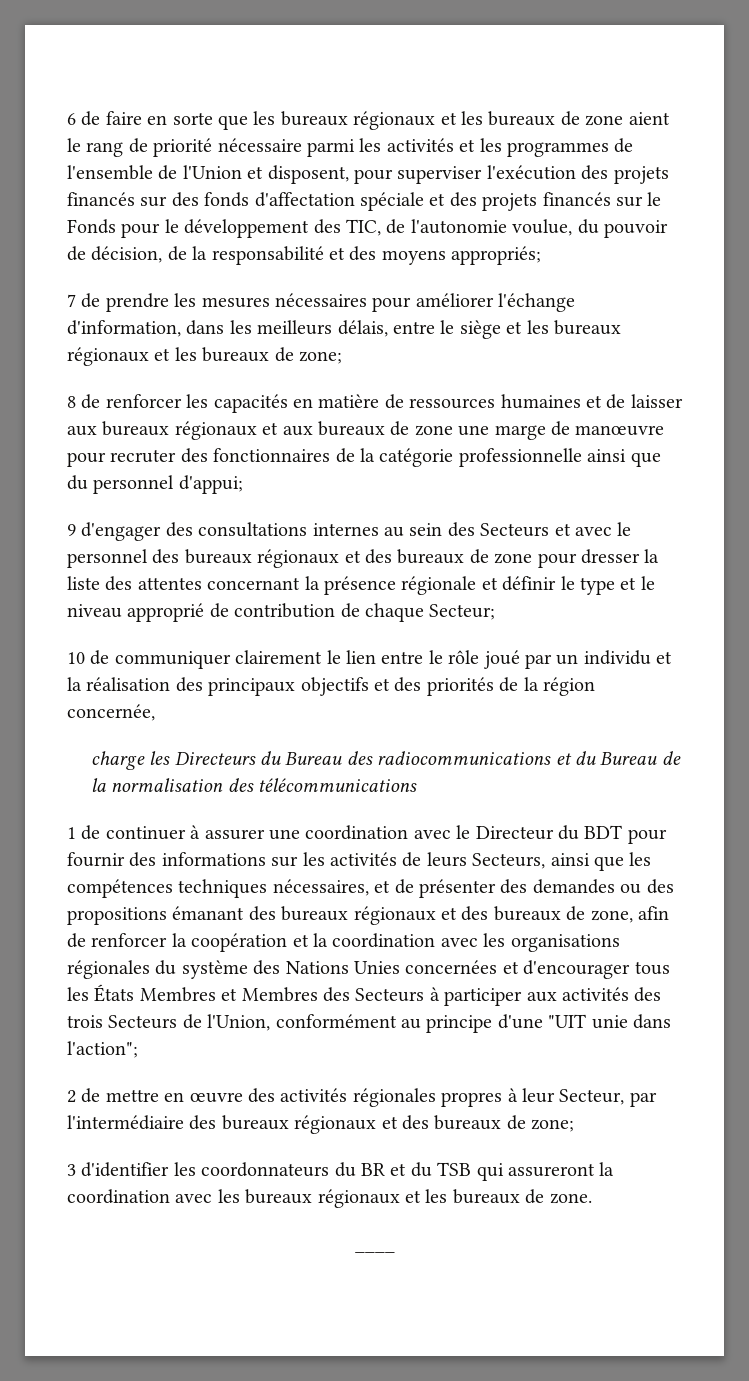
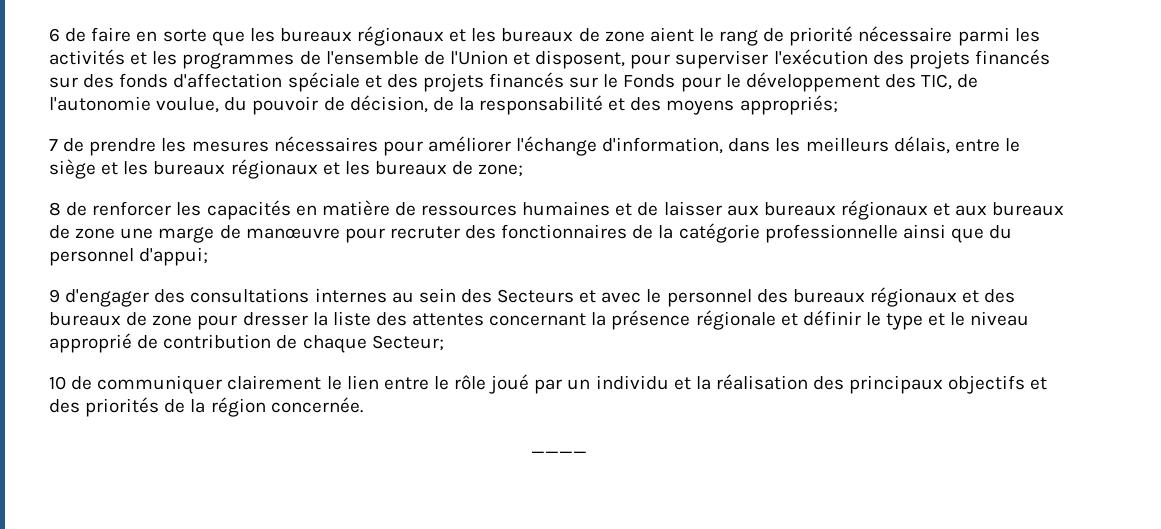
[67,704,155,721] [90,751,681,770] [90,778,417,792] [67,825,667,844] [67,852,652,871] [67,879,674,898] [67,906,669,925] [67,933,620,952] [67,960,670,979] [67,984,662,1006] [67,1014,671,1033] [67,1041,138,1058] [67,1088,657,1107] [67,1115,575,1134] [67,1162,615,1181] [67,1189,592,1208] concernée, // charge les Directeurs du Bureau des radiocommunications et du Bureau de la normalisation des télécommunications // 1 de continuer à assurer une coordination avec le Directeur du BDT pour fournir des informations sur les activités de leurs Secteurs, ainsi que les compétences techniques nécessaires, et de présenter des demandes ou des propositions émanant des bureaux régionaux et des bureaux de zone, afin de renforcer la coopération et la coordination avec les organisations régionales du système des Nations Unies concernées et d'encourager tous les États Membres et Membres des Secteurs à participer aux activités des trois Secteurs de l'Union, conformément au principe d'une "UIT unie dans l'action"; // 2 de mettre en œuvre des activités régionales propres à leur Secteur, par l'intermédiaire des bureaux régionaux et des bureaux de zone; // 3 d'identifier les coordonnateurs du BR et du TSB qui assureront la coordination avec les bureaux régionaux et les bureaux de zone. -> [270,397,363,413] concernée.

